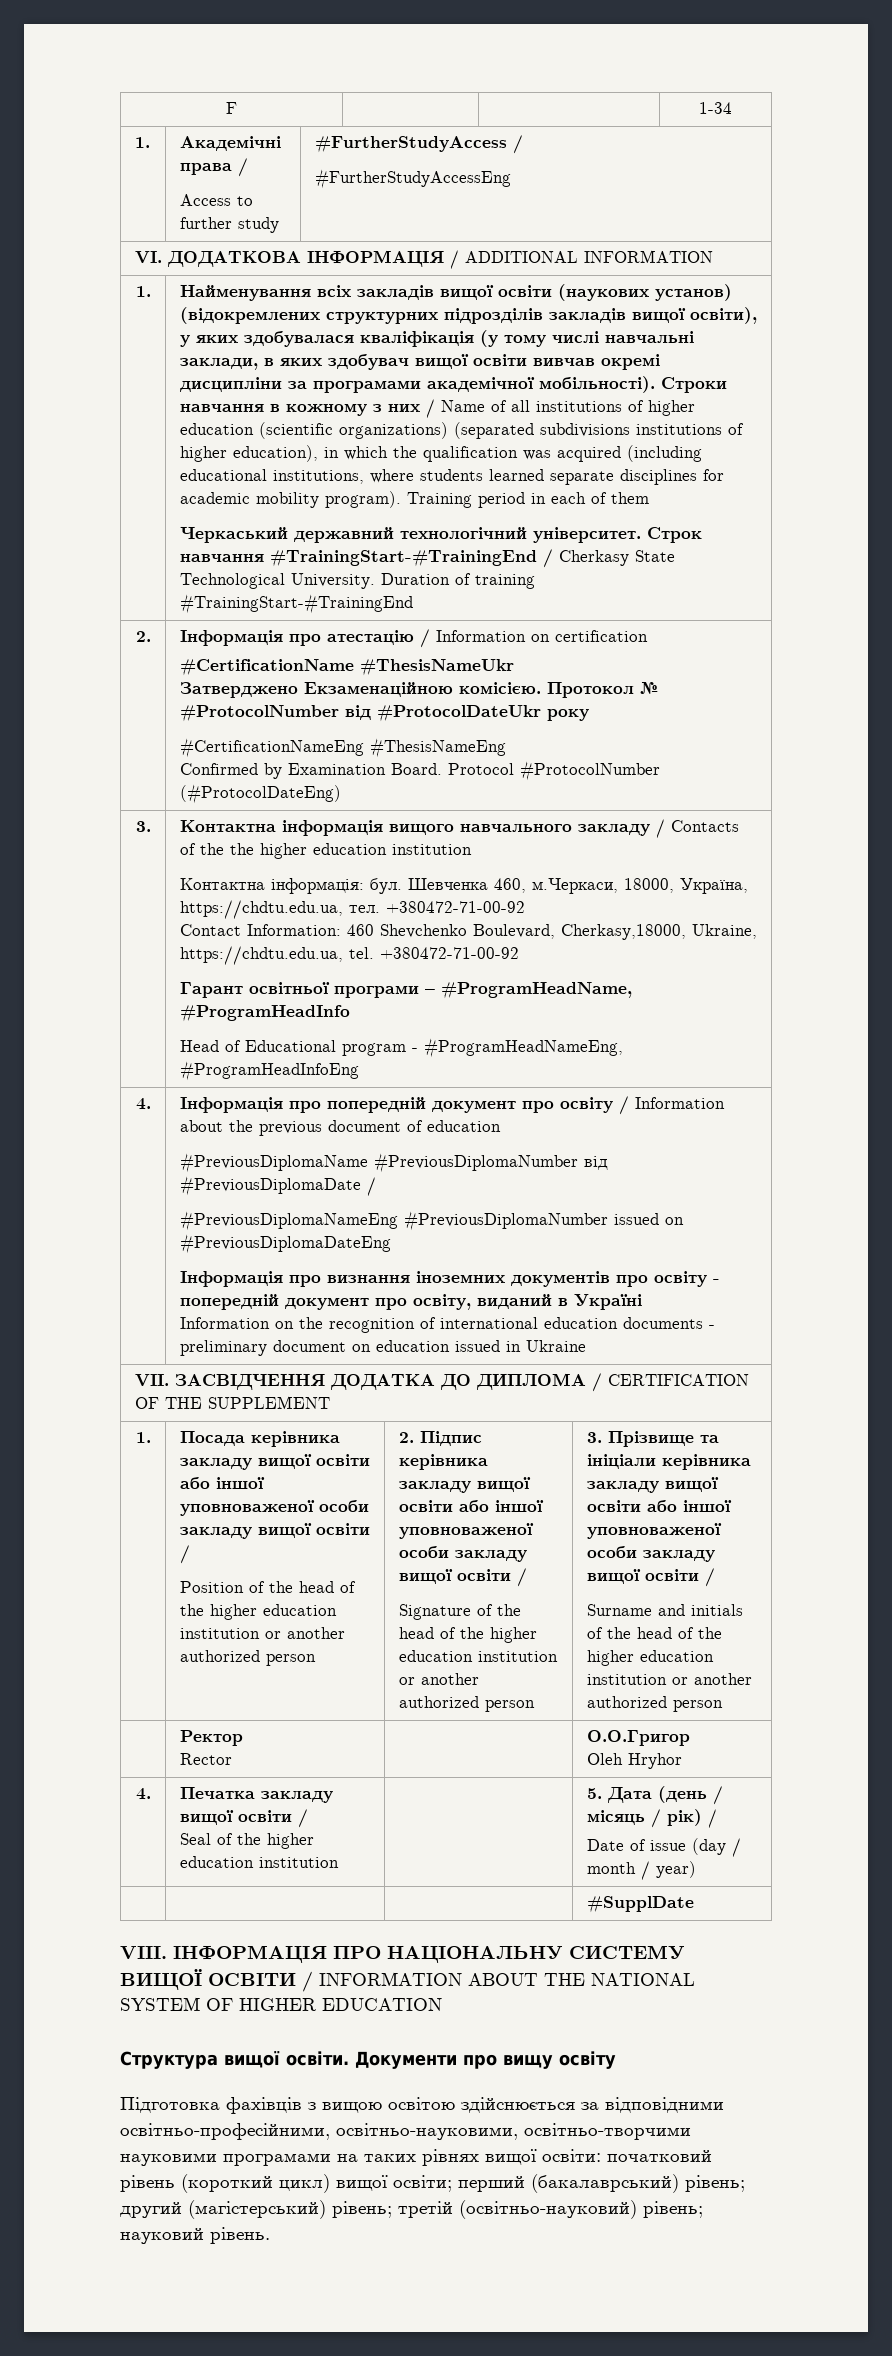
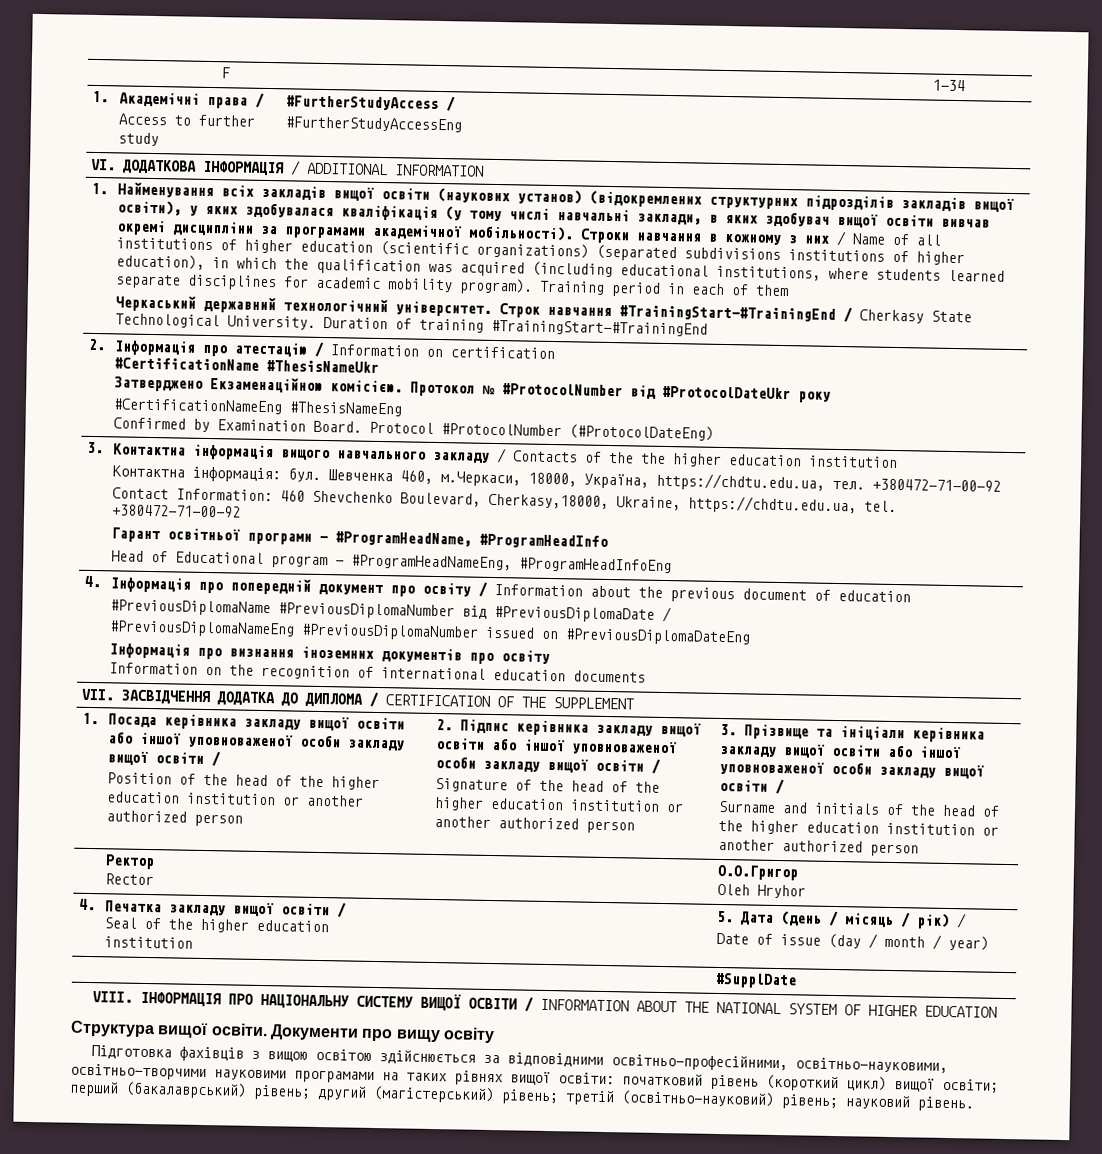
[712,1279,720,1283] [179,1294,642,1310] - попередній документ про освіту, виданий в Україні -> (551, 657) none
[708,1325,715,1329] [179,1340,586,1356] - preliminary document on education issued in Ukraine -> (647, 676) none

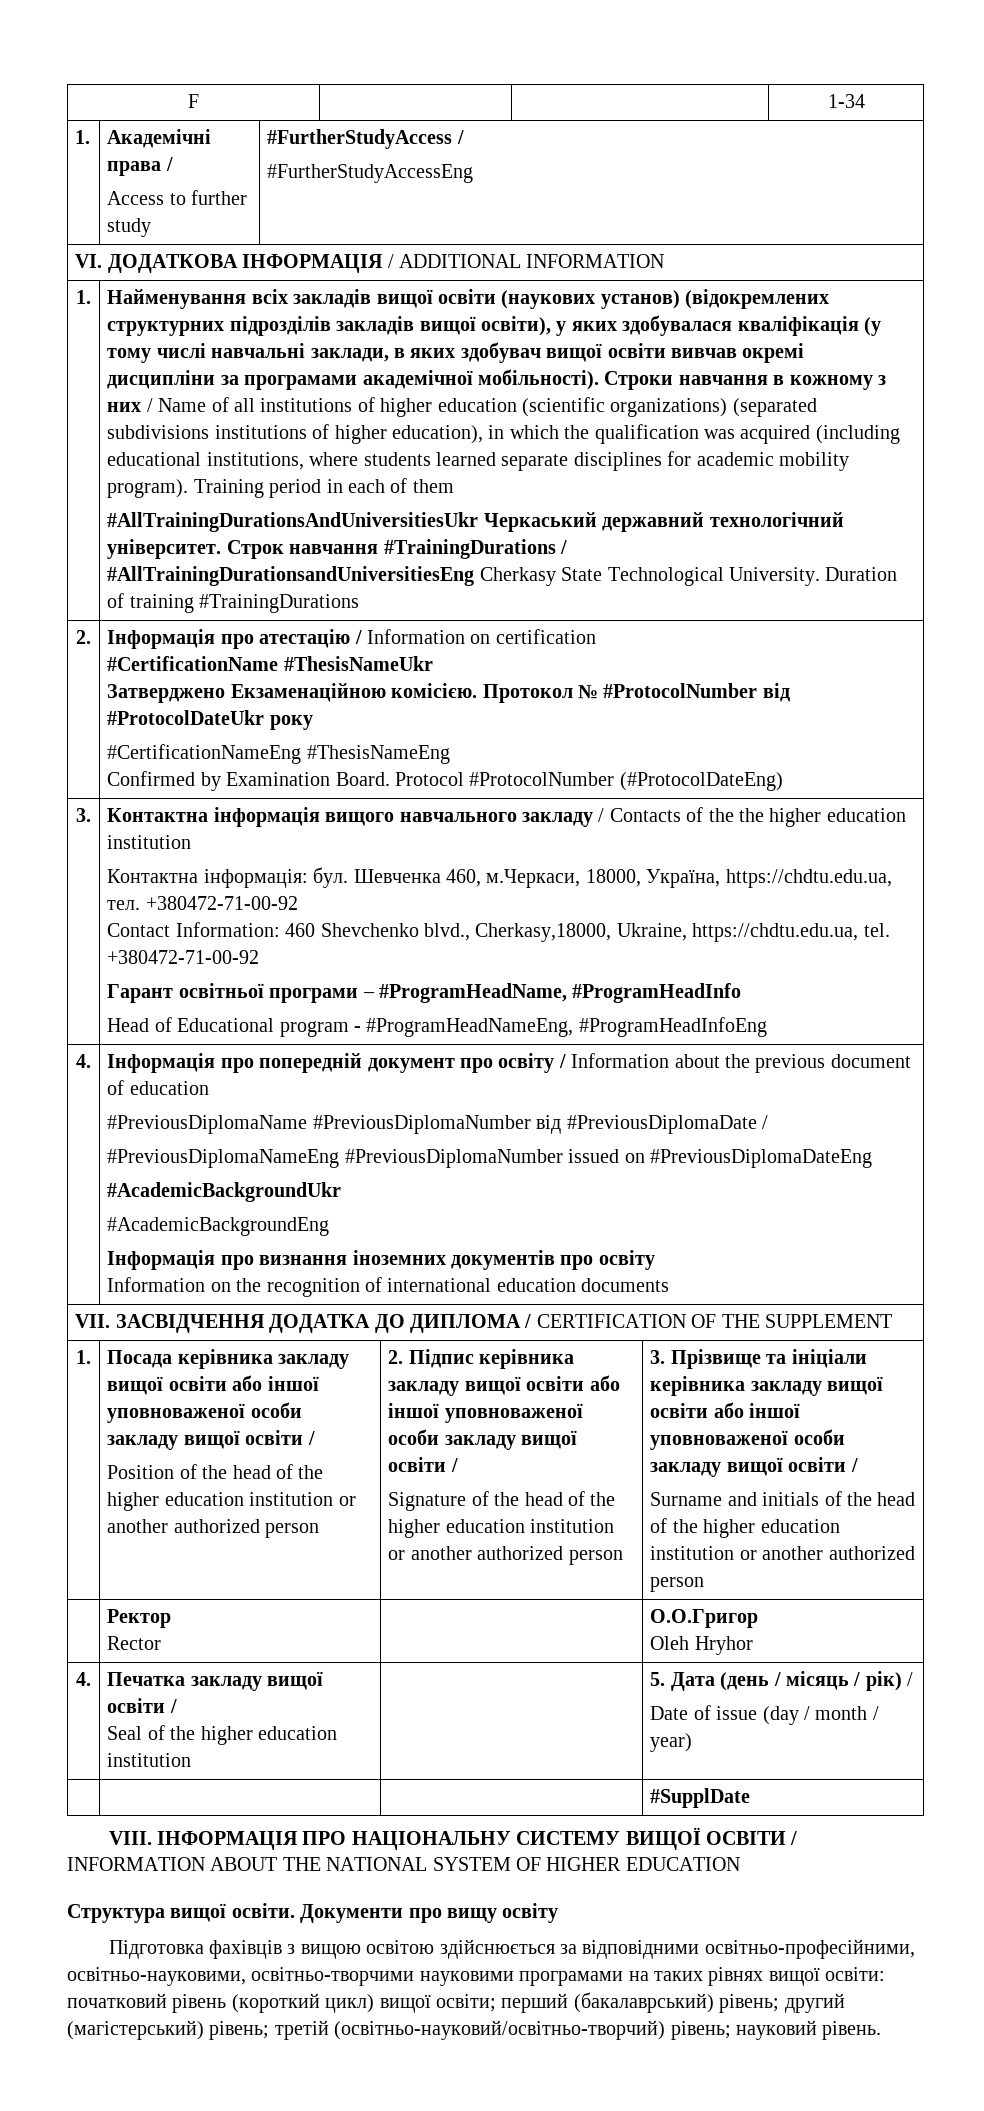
(790, 290) none -> [107,512,479,532] #AllTrainingDurationsAndUniversitiesUkr
[619,305,854,323] #TrainingStart-#TrainingEnd / -> [383,539,568,559] [107,566,475,586] #TrainingDurations / #AllTrainingDurationsandUniversitiesEng
[491,319,709,337] #TrainingStart-#TrainingEnd -> [199,594,360,613] #TrainingDurations
[400,492,482,507] Boulevard, -> [424,923,471,941] blvd.,
(752, 637) none -> [107,1182,342,1202] [107,1217,330,1236] // #AcademicBackgroundUkr // #AcademicBackgroundEng
[621,1090,775,1107] (освітньо-науковий) -> [334,2020,666,2040] (освітньо-науковий/освітньо-творчий)

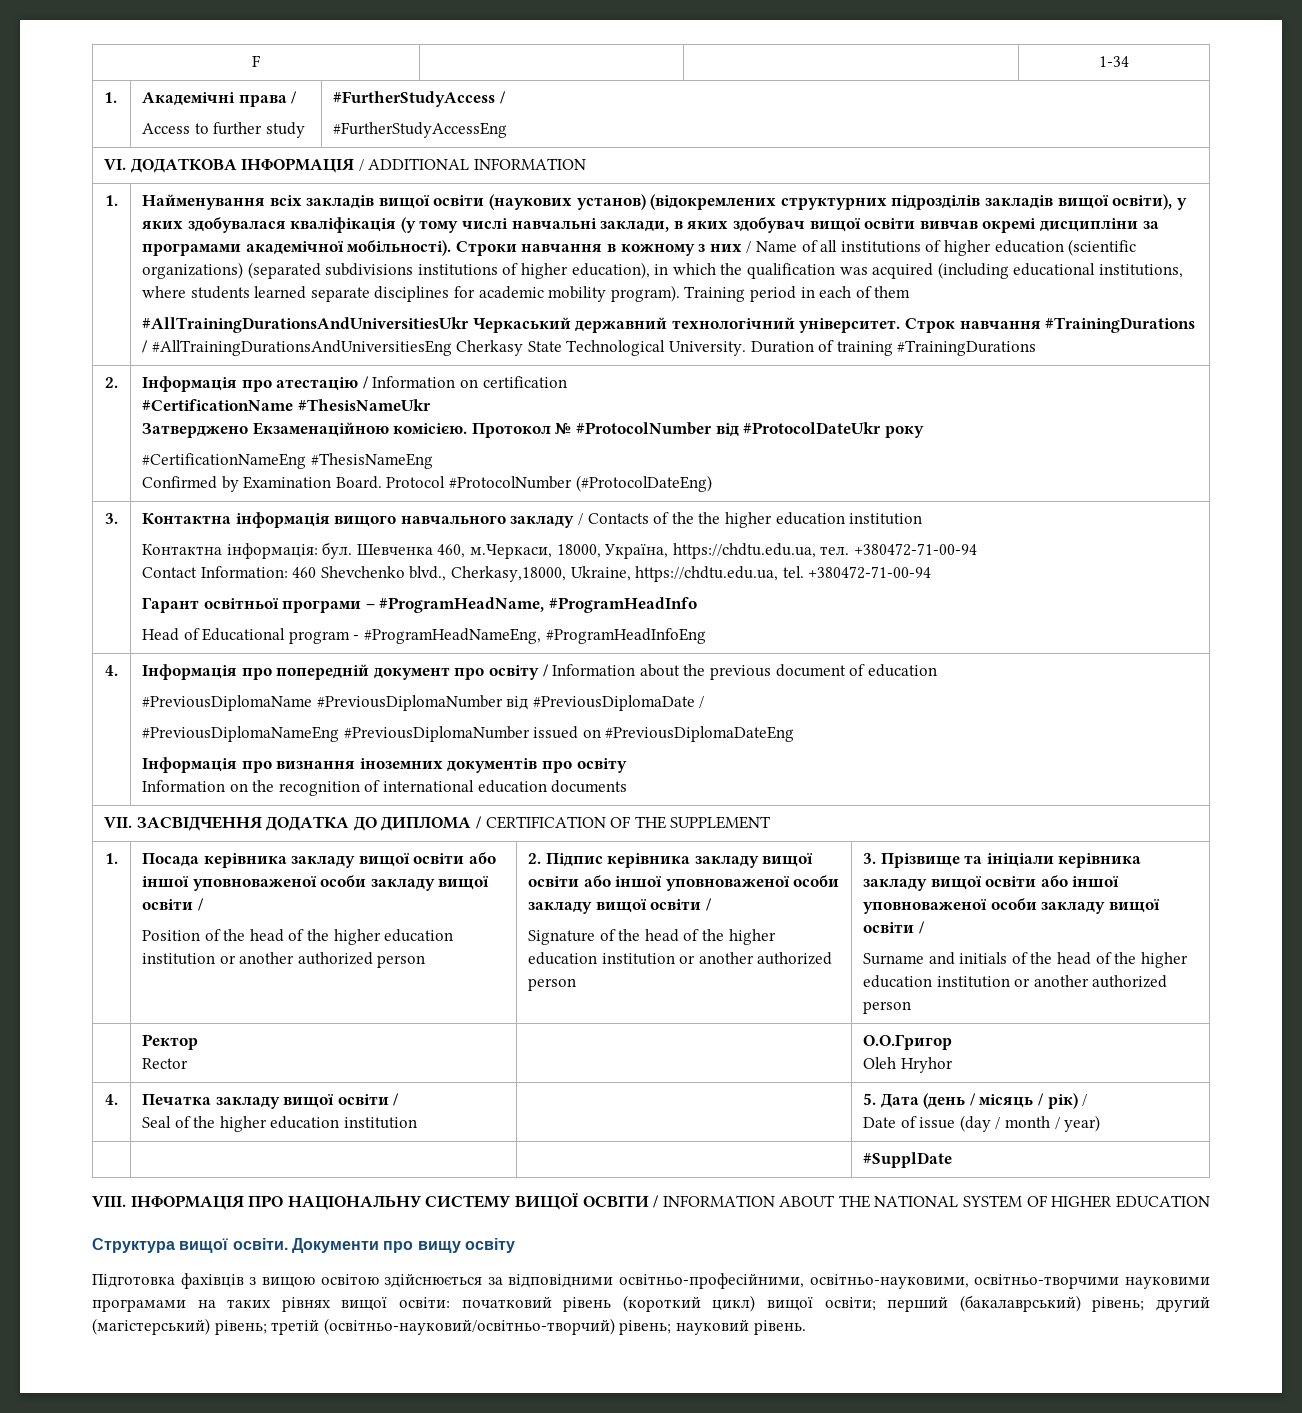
[107,566,475,586] #AllTrainingDurationsandUniversitiesEng -> [151,340,452,356] #AllTrainingDurationsAndUniversitiesEng
[145,896,298,910] +380472-71-00-92 -> [853,543,977,556] +380472-71-00-94
[107,950,260,964] +380472-71-00-92 -> [808,566,932,579] +380472-71-00-94
[107,1182,342,1202] [107,1217,330,1236] // #AcademicBackgroundUkr // #AcademicBackgroundEng -> (795, 734) none

